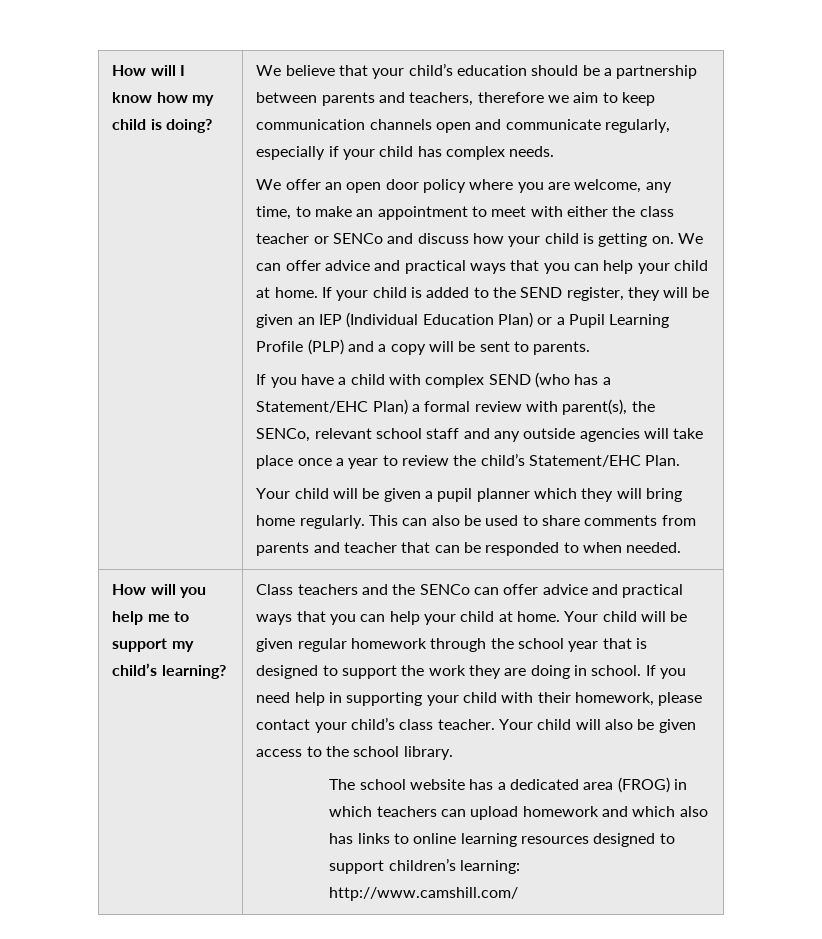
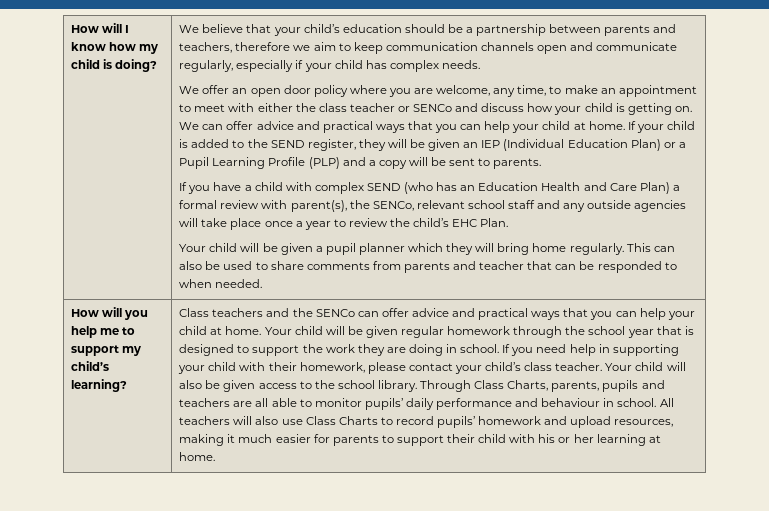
[602,377,611,385] [256,401,369,413] a Statement/EHC -> [460,182,637,191] an Education Health and Care
[528,455,641,467] Statement/EHC -> [452,219,478,227] EHC
[329,777,687,793] [329,806,708,820] [329,833,675,847] [329,858,521,874] [329,887,519,901] // The school website has a dedicated area (FROG) in which teachers can upload homework and which also has links to online learning resources designed to support children’s learning: http://www.camshill.com/ -> [420,380,665,392] [179,398,674,410] [179,416,674,428] [179,434,661,446] [179,452,216,461] Through Class Charts, parents, pupils and teachers are all able to monitor pupils’ daily performance and behaviour in school. All teachers will also use Class Charts to record pupils’ homework and upload resources, making it much easier for parents to support their child with his or her learning at home.

